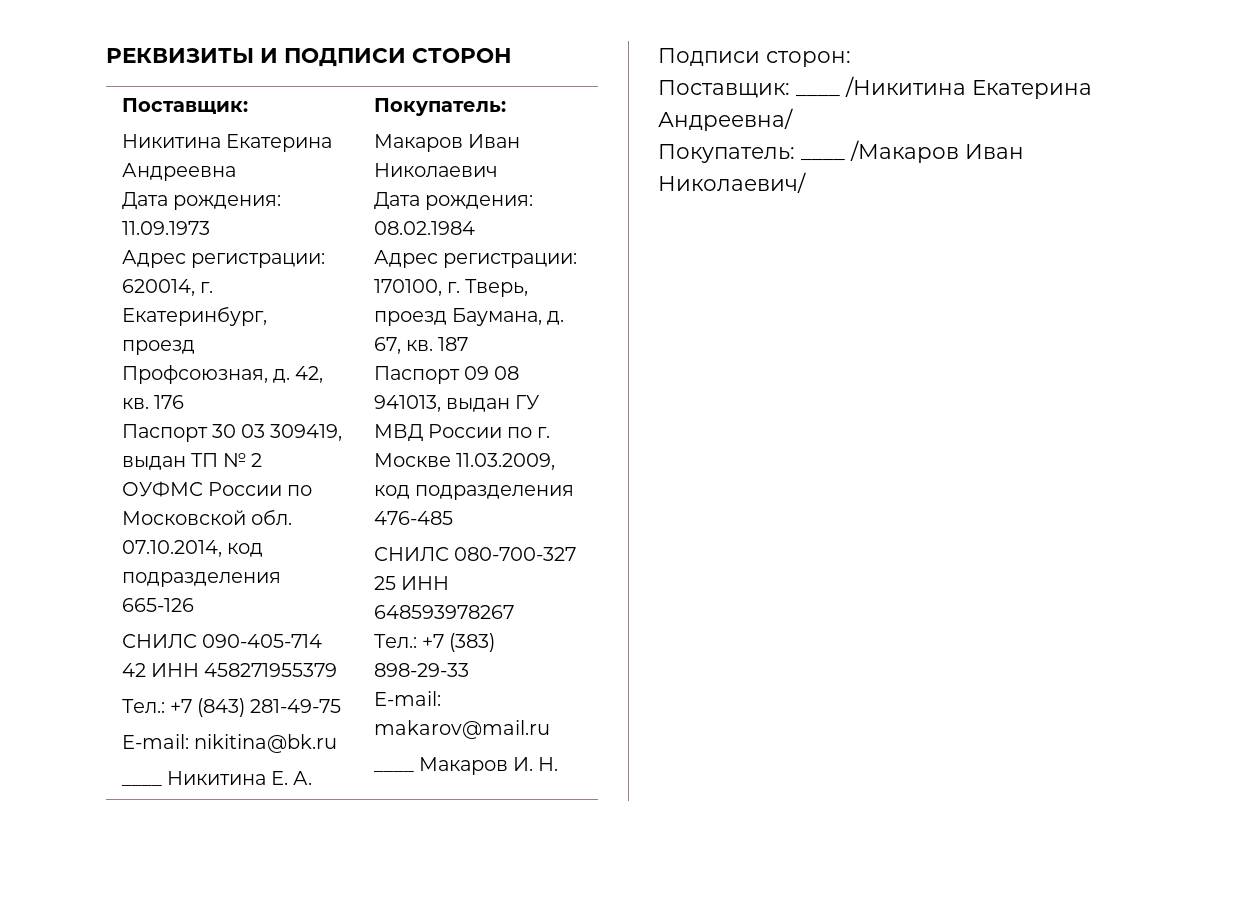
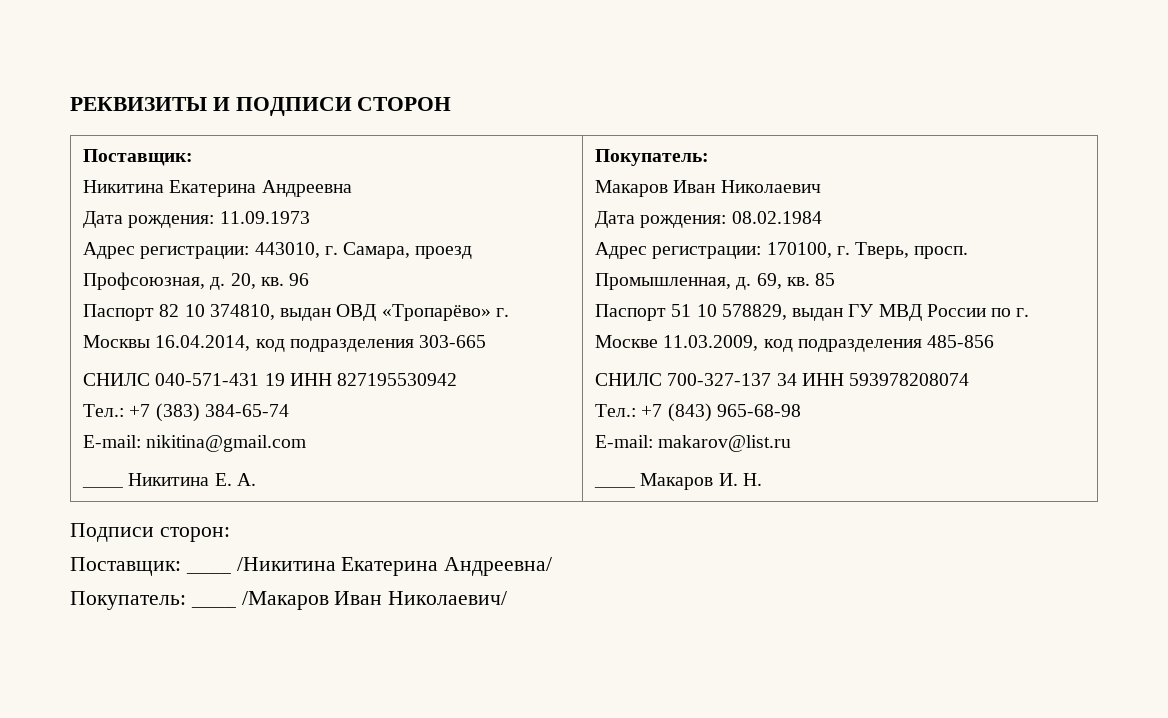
[121,279,213,296] [121,306,267,326] [121,340,195,355] [121,365,324,384] [121,395,184,409] [121,424,343,442] [121,453,263,470] [121,481,313,497] [121,509,292,525] [121,540,263,557] [121,572,281,587] [121,598,194,612] [121,634,322,648] [121,663,338,677] [121,698,342,717] [121,734,337,753] 620014, г. Екатеринбург, проезд Профсоюзная, д. 42, кв. 176 // Паспорт 30 03 309419, выдан ТП № 2 ОУФМС России по Московской обл. 07.10.2014, код подразделения 665-126 // СНИЛС 090-405-714 42 ИНН 458271955379 // Тел.: +7 (843) 281-49-75 // E-mail: nikitina@bk.ru -> [254,242,473,259] [82,272,310,290] [82,304,509,321] [82,335,487,352] [82,373,458,386] [82,403,289,422] [82,435,307,452] 443010, г. Самара, проезд Профсоюзная, д. 20, кв. 96 // Паспорт 82 10 374810, выдан ОВД «Тропарёво» г. Москвы 16.04.2014, код подразделения 303-665 // СНИЛС 040-571-431 19 ИНН 827195530942 // Тел.: +7 (383) 384-65-74 // E-mail: nikitina@gmail.com
[373,308,565,326] [373,337,469,354] [373,366,520,384] [373,395,441,412] проезд Баумана, д. 67, кв. 187 // Паспорт 09 08 941013, -> [914,246,969,259] [594,273,836,290] [594,304,787,321] просп. Промышленная, д. 69, кв. 85 // Паспорт 51 10 578829,
[373,511,453,525] [373,547,576,561] [373,576,449,590] [373,605,514,619] [373,633,496,652] [373,663,469,677] [373,691,441,706] [373,720,550,739] 476-485 // СНИЛС 080-700-327 25 ИНН 648593978267 // Тел.: +7 (383) 898-29-33 // E-mail: makarov@mail.ru -> [927,335,995,348] [594,373,970,386] [594,403,801,422] [594,435,792,452] 485-856 // СНИЛС 700-327-137 34 ИНН 593978208074 // Тел.: +7 (843) 965-68-98 // E-mail: makarov@list.ru

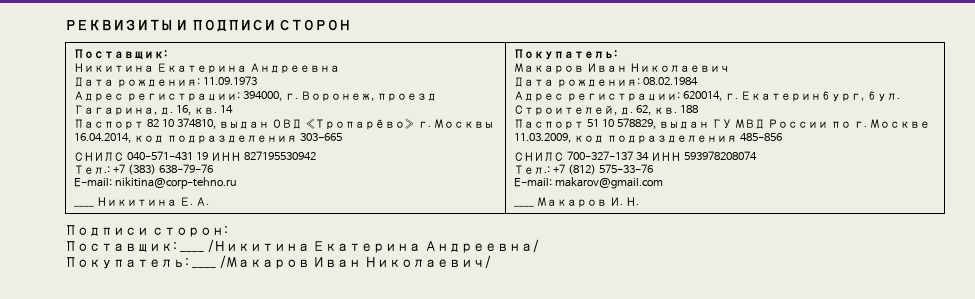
[254,242,473,259] [82,272,310,290] 443010, г. Самара, проезд Профсоюзная, д. 20, кв. 96 -> [243,91,438,102] [74,105,234,116] 394000, г. Воронеж, проезд Гагарина, д. 16, кв. 14
[204,404,289,417] [82,435,307,452] 384-65-74 // E-mail: nikitina@gmail.com -> [159,164,214,173] [74,177,238,189] 638-79-76 // E-mail: nikitina@corp-tehno.ru
[766,242,969,259] [594,273,836,290] 170100, г. Тверь, просп. Промышленная, д. 69, кв. 85 -> [683,91,901,102] [514,105,699,116] 620014, г. Екатеринбург, бул. Строителей, д. 62, кв. 188
[667,403,801,422] [594,435,792,452] (843) 965-68-98 // E-mail: makarov@list.ru -> [568,164,654,175] [514,177,664,189] (812) 575-33-76 // E-mail: makarov@gmail.com

